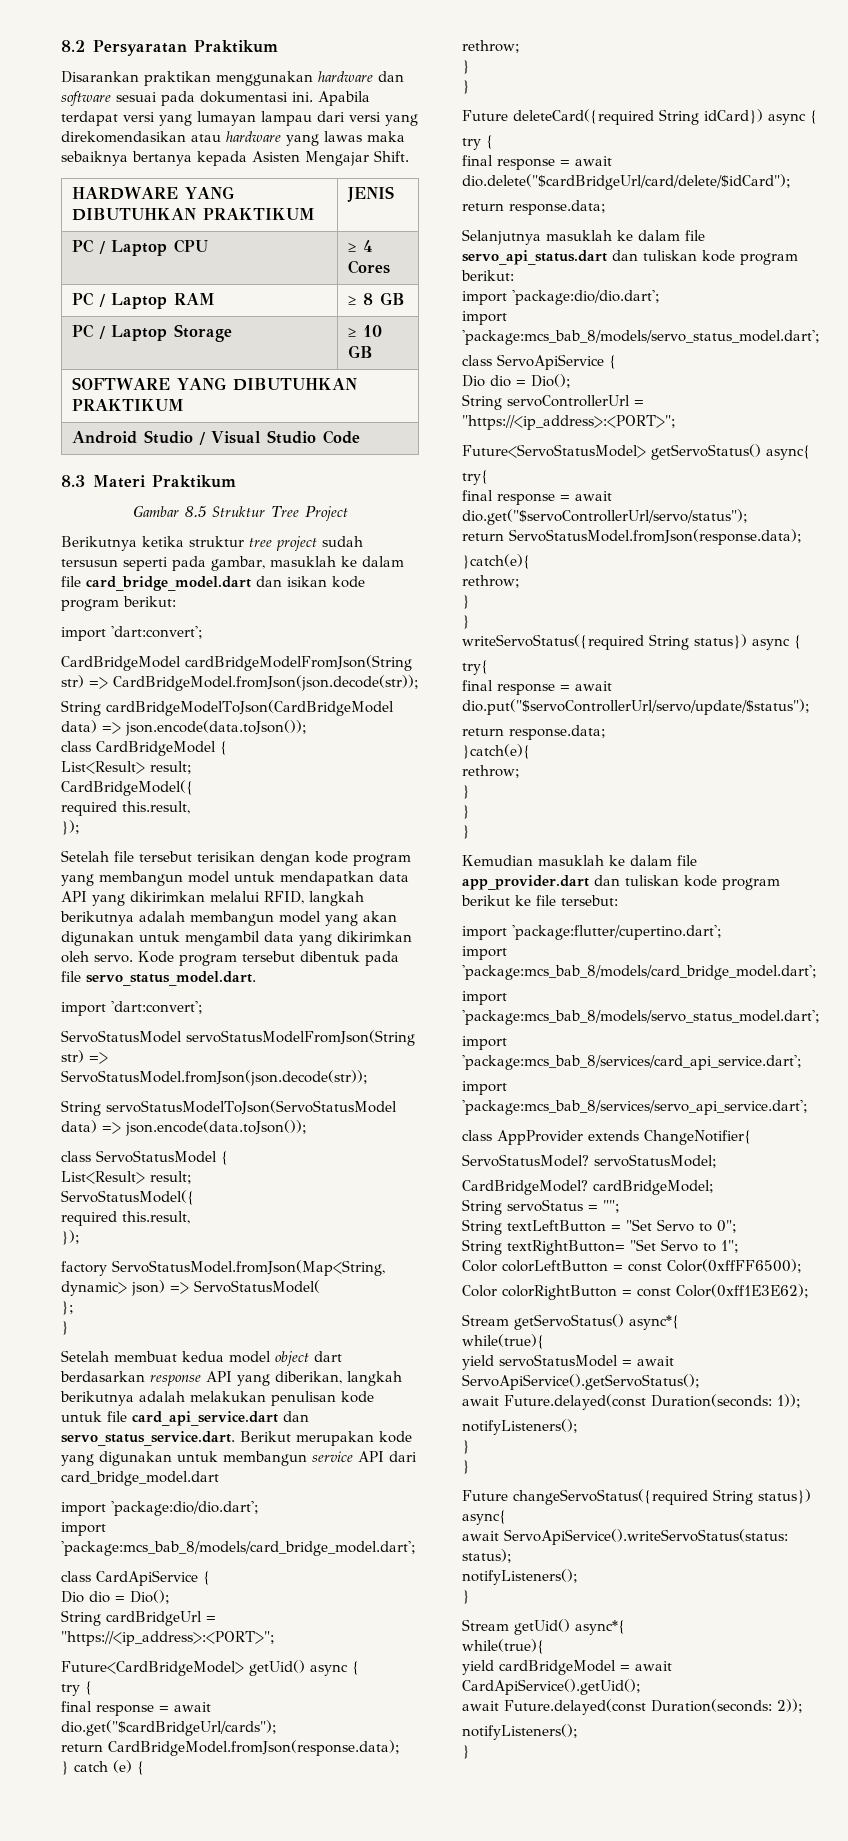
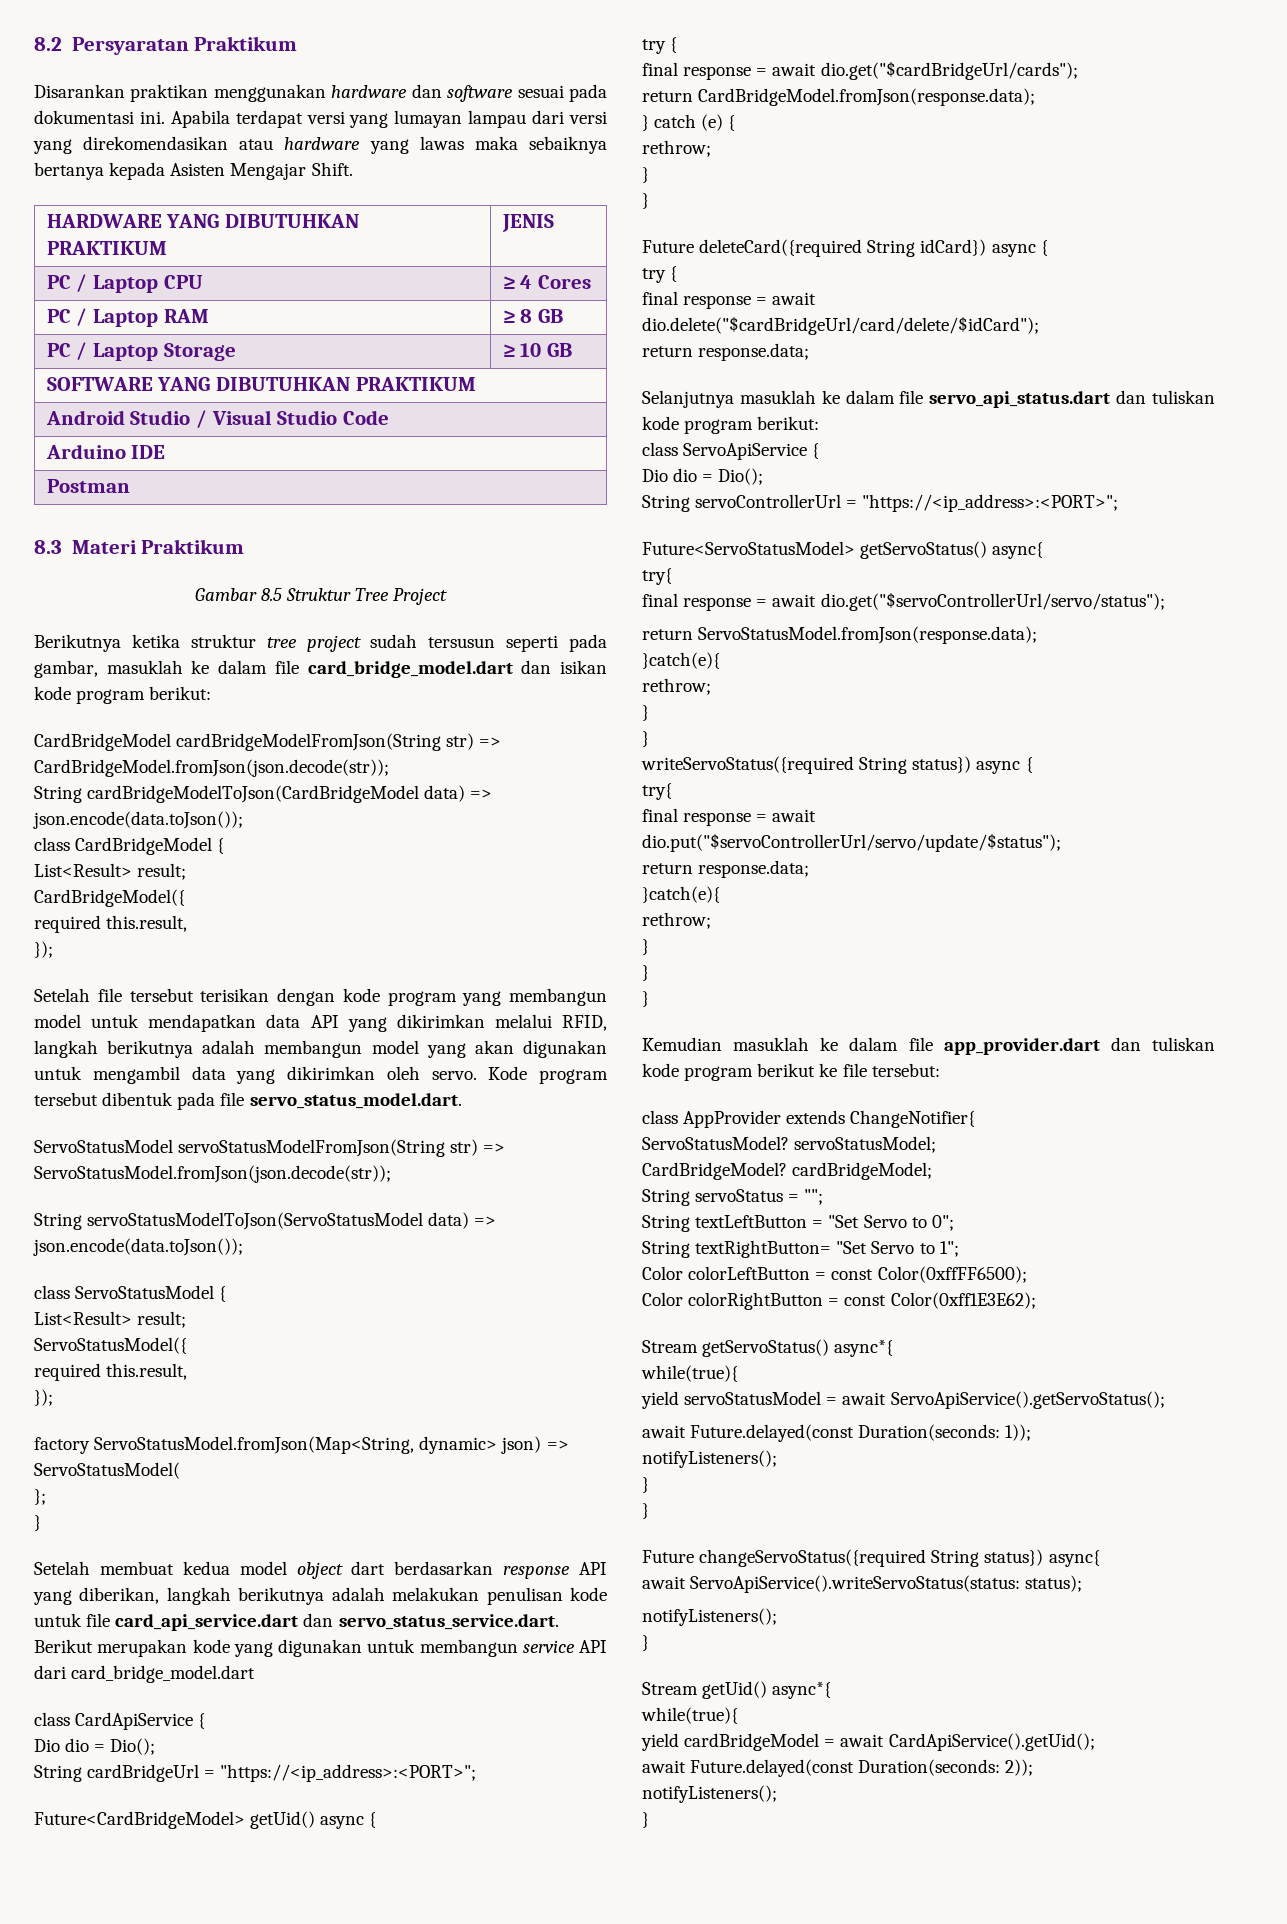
(360, 437) none -> [45,444,166,459] [46,479,130,493] // Arduino IDE // Postman
[61,626,203,641] // import 'dart:convert'; -> (212, 693) none
[61,1001,203,1016] // import 'dart:convert'; -> (462, 1101) none
[61,1501,259,1516] [61,1522,106,1536] [61,1541,416,1556] // import 'package:dio/dio.dart'; // import 'package:mcs_bab_8/models/card_bridge_model.dart'; -> (256, 1674) none
[462,290,660,305] [462,311,507,325] [462,330,820,345] // import 'package:dio/dio.dart'; // import 'package:mcs_bab_8/models/servo_status_model.dart'; -> (820, 423) none
[462,925,722,940] [462,946,507,960] [462,965,817,980] [462,991,507,1005] [462,1010,820,1025] [462,1036,507,1050] [462,1055,802,1070] [462,1081,507,1095] [462,1100,808,1115] // import 'package:flutter/cupertino.dart'; // import 'package:mcs_bab_8/models/card_bridge_model.dart'; // import 'package:mcs_bab_8/models/servo_status_model.dart'; // import 'package:mcs_bab_8/services/card_api_service.dart'; // import 'package:mcs_bab_8/services/servo_api_service.dart'; -> (940, 1070) none

